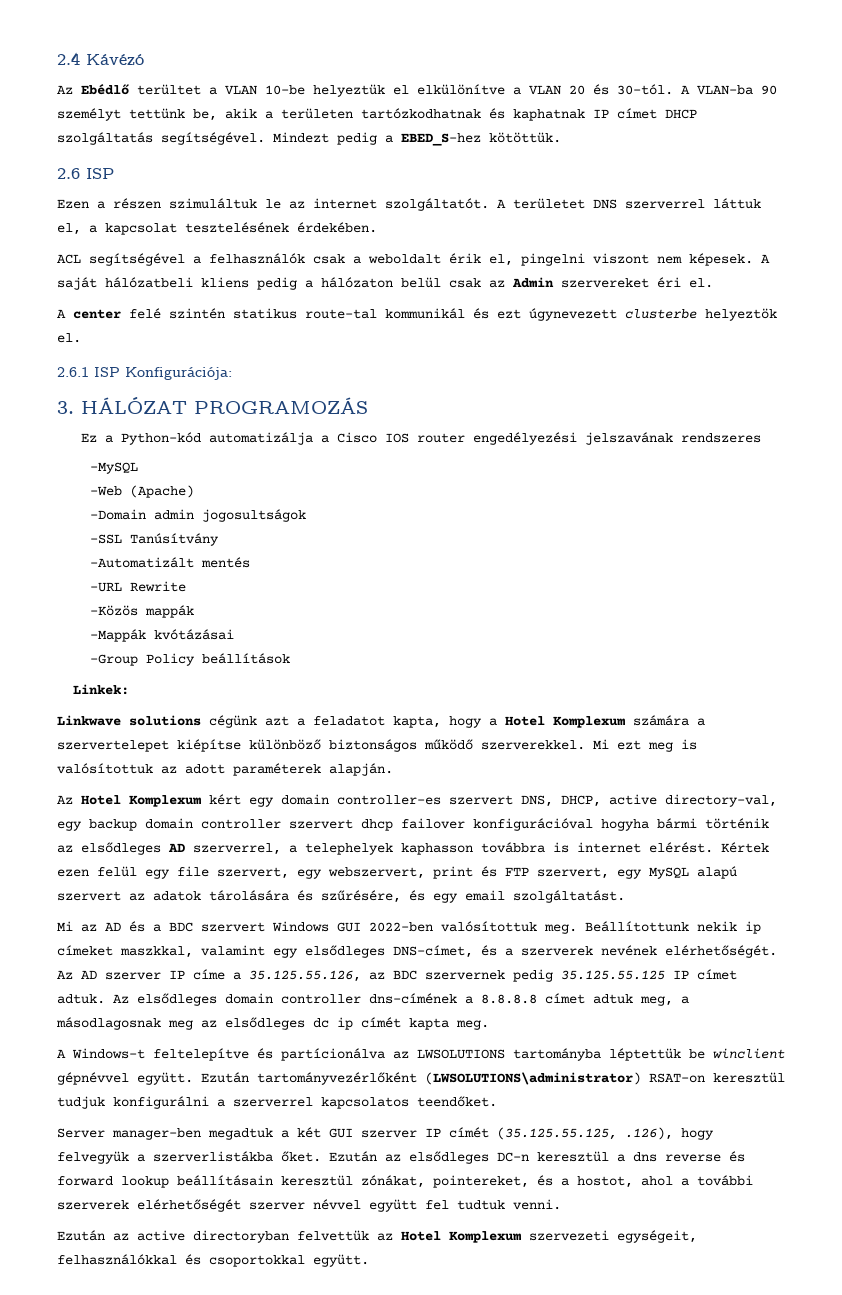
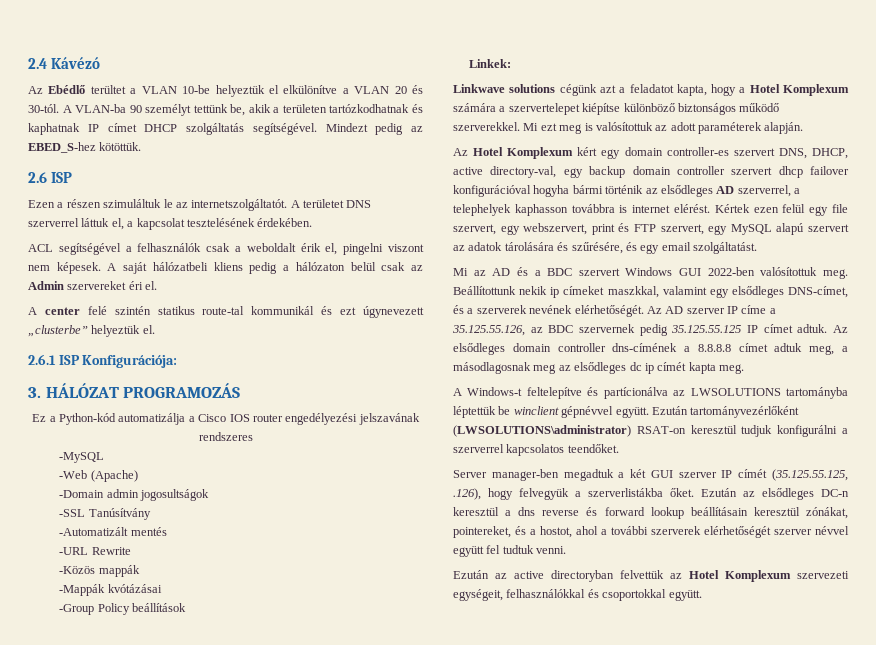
[385,135,393,143] a -> [411,126,423,132] az
[313,198,489,211] internet szolgáltatót. -> [191,199,288,211] internetszolgáltatót.
[625,308,777,321] clusterbe helyeztök -> [28,325,141,337] „clusterbe” helyeztük

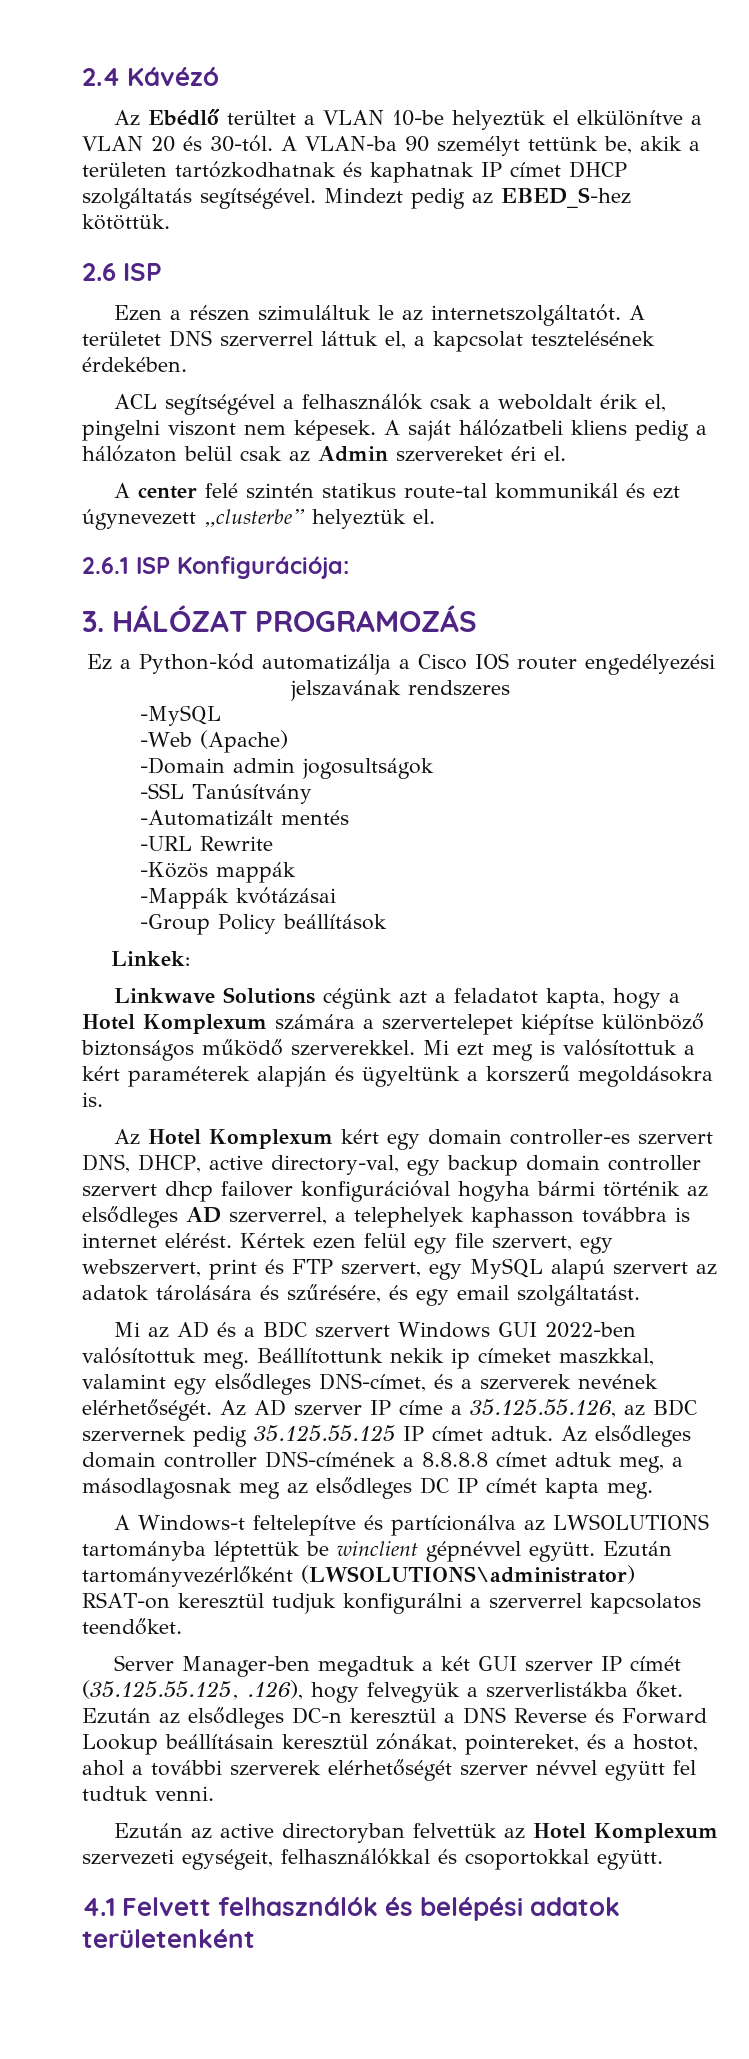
[509,84,556,93] solutions -> [222,987,315,1004] Solutions
[655,122,804,134] az adott paraméterek alapján. -> [684,1045,695,1055] [82,1065,713,1087] [82,1092,103,1107] a kért paraméterek alapján és ügyeltünk a korszerű megoldásokra is.
[612,343,678,352] dns-címének -> [265,1451,396,1468] DNS-címének
[629,362,654,374] dc ip -> [420,1477,478,1494] DC IP
[491,469,559,481] manager-ben -> [181,1656,310,1677] Manager-ben
[518,507,684,519] dns reverse és forward lookup -> [463,1707,707,1724] [82,1734,158,1755] DNS Reverse és Forward Lookup
(702, 595) none -> [82,1897,621,1921] [82,1929,255,1948] // 4.1 Felvett felhasználók és belépési adatok területenként

